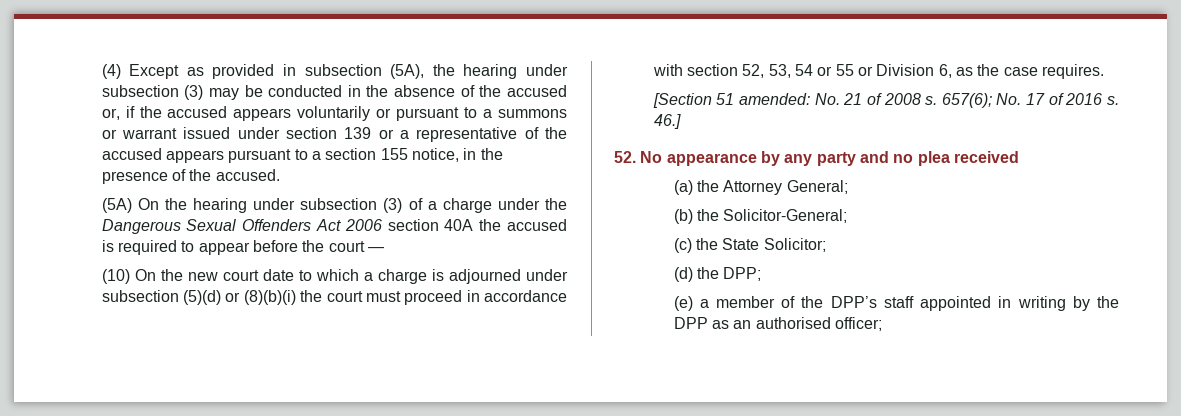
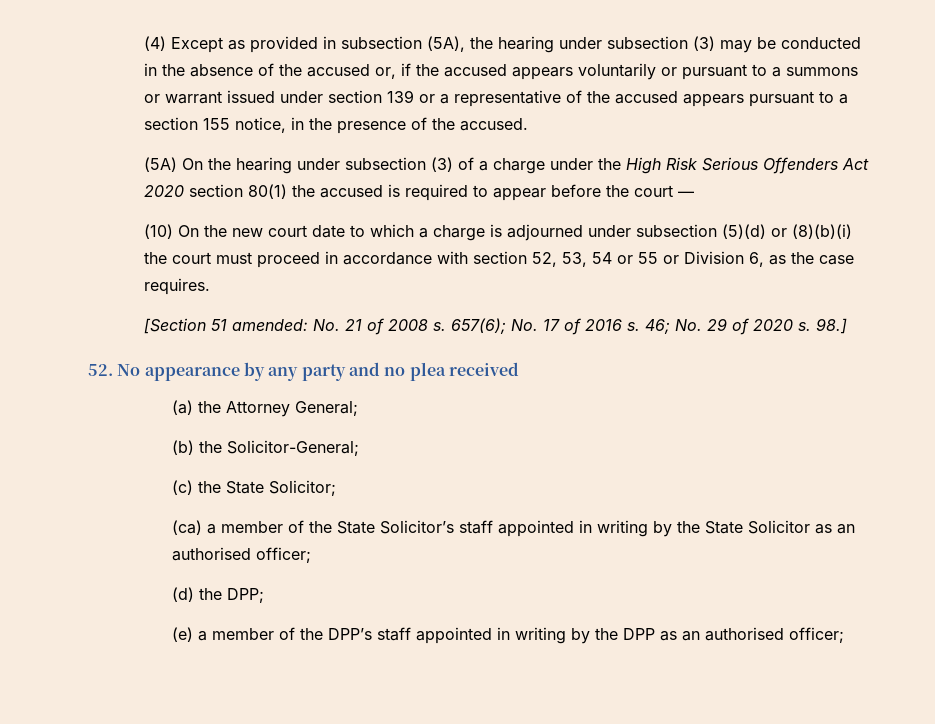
[101,219,474,234] Dangerous Sexual Offenders Act 2006 section 40A -> [625,157,869,174] [143,184,287,199] High Risk Serious Offenders Act 2020 section 80(1)
[653,114,681,129] 46.] -> [644,318,847,335] 46; No. 29 of 2020 s. 98.]
(826, 245) none -> [171,520,855,537] [171,547,311,563] // (ca) a member of the State Solicitor’s staff appointed in writing by the State Solicitor as an authorised officer;

